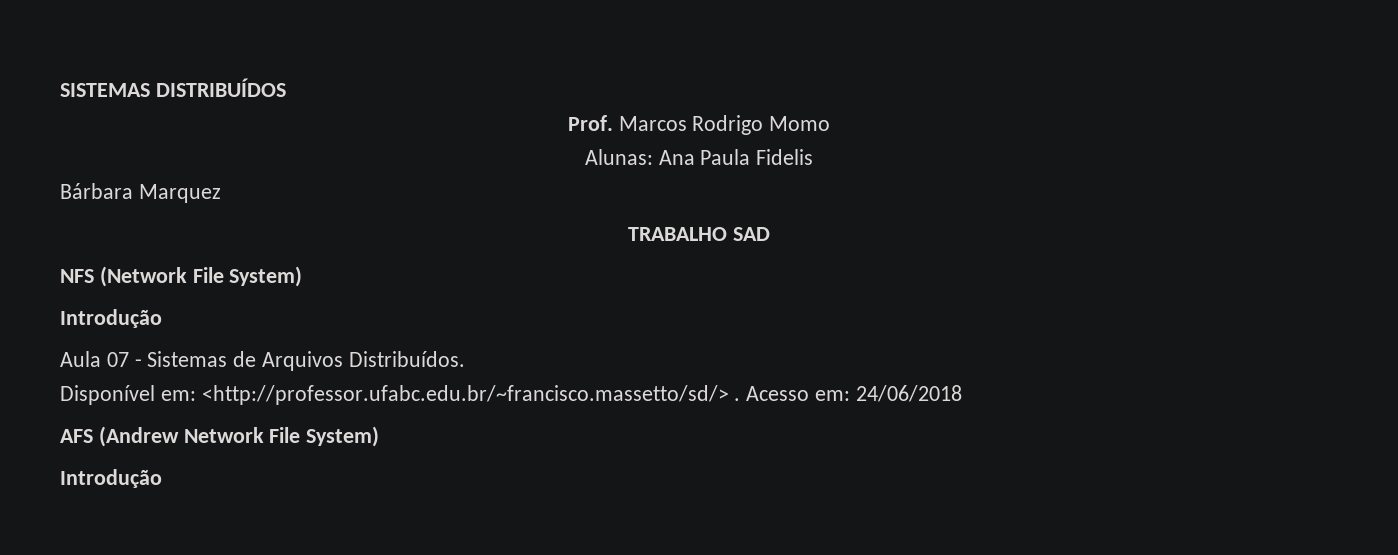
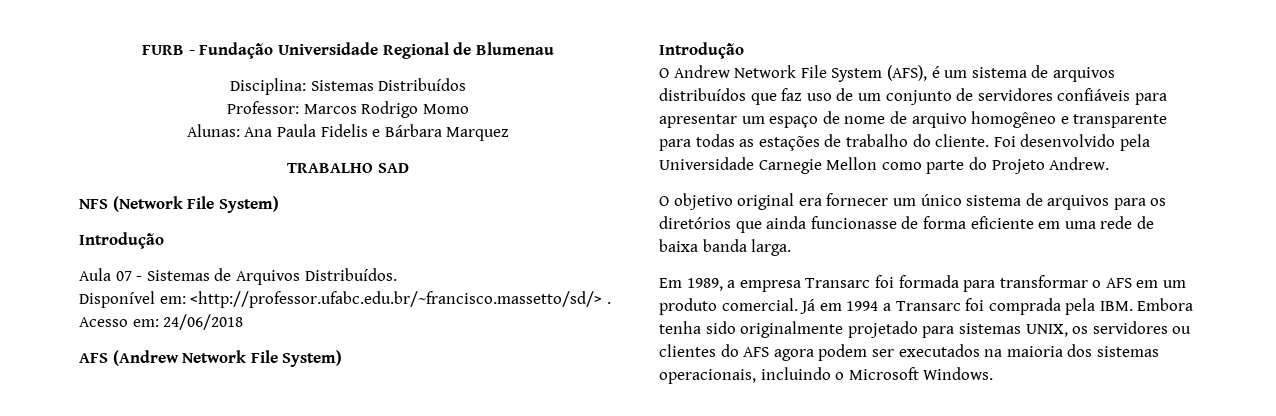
[60,78,286,97] [567,115,613,131] SISTEMAS DISTRIBUÍDOS // Prof. -> [142,42,554,59] [229,78,467,95] [227,101,300,114] FURB - Fundação Universidade Regional de Blumenau // Disciplina: Sistemas Distribuídos // Professor:
(814, 157) // -> [372,129,381,137] e
(162, 478) none -> [659,65,1115,82] [659,88,1167,105] [659,111,1168,128] [659,134,1150,151] [659,157,1110,174] [659,193,1167,210] [659,216,1154,233] [659,239,792,256] [659,275,1187,292] [659,298,1194,315] [659,321,1192,338] [659,344,1159,361] [659,367,994,384] // O Andrew Network File System (AFS), é um sistema de arquivos distribuídos que faz uso de um conjunto de servidores confiáveis para apresentar um espaço de nome de arquivo homogêneo e transparente para todas as estações de trabalho do cliente. Foi desenvolvido pela Universidade Carnegie Mellon como parte do Projeto Andrew. // O objetivo original era fornecer um único sistema de arquivos para os diretórios que ainda funcionasse de forma eficiente em uma rede de baixa banda larga. // Em 1989, a empresa Transarc foi formada para transformar o AFS em um produto comercial. Já em 1994 a Transarc foi comprada pela IBM. Embora tenha sido originalmente projetado para sistemas UNIX, os servidores ou clientes do AFS agora podem ser executados na maioria dos sistemas operacionais, incluindo o Microsoft Windows.

